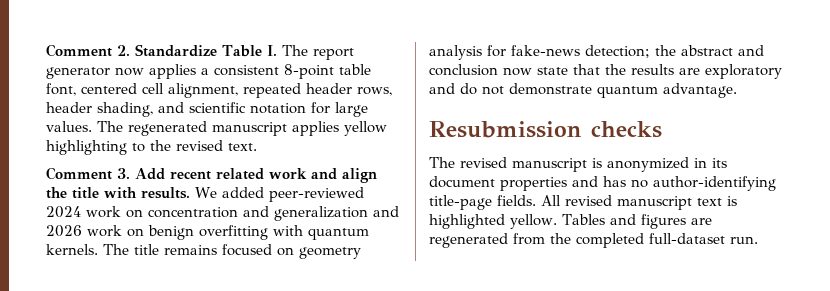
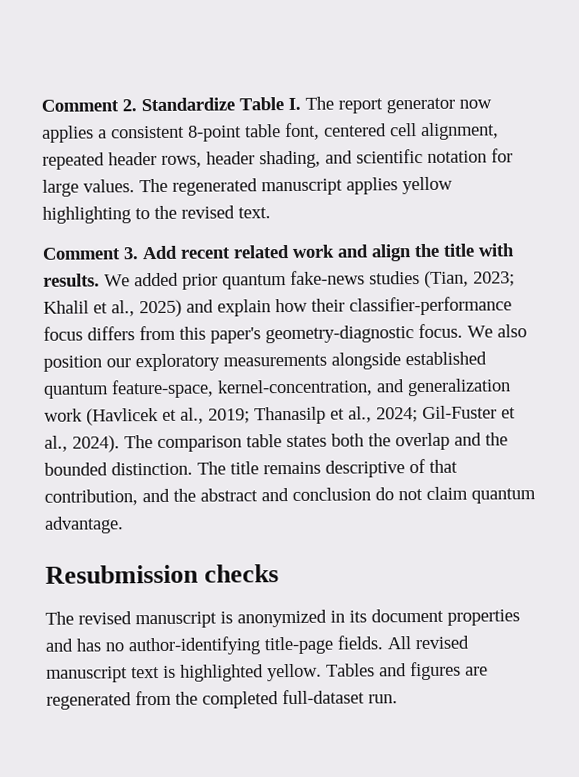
[268,187,364,202] [46,206,399,221] [46,225,369,240] [46,244,361,259] [429,45,764,60] [429,64,782,79] [429,83,455,94] peer-reviewed 2024 work on concentration and generalization and 2026 work on benign overfitting with quantum kernels. The title remains focused on geometry analysis for fake-news detection; the abstract and conclusion now state that the results are exploratory and -> [182,270,515,290] [43,296,512,318] [43,323,527,344] [43,351,487,372] [43,378,511,399] [44,405,516,426] [44,432,508,453] [44,458,458,478] [44,487,371,506] prior quantum fake-news studies (Tian, 2023; Khalil et al., 2025) and explain how their classifier-performance focus differs from this paper's geometry-diagnostic focus. We also position our exploratory measurements alongside established quantum feature-space, kernel-concentration, and generalization work (Havlicek et al., 2019; Thanasilp et al., 2024; Gil-Fuster et al., 2024). The comparison table states both the overlap and the bounded distinction. The title remains descriptive of that contribution, and the abstract and conclusion
[509,83,592,95] demonstrate -> [426,486,468,500] claim

